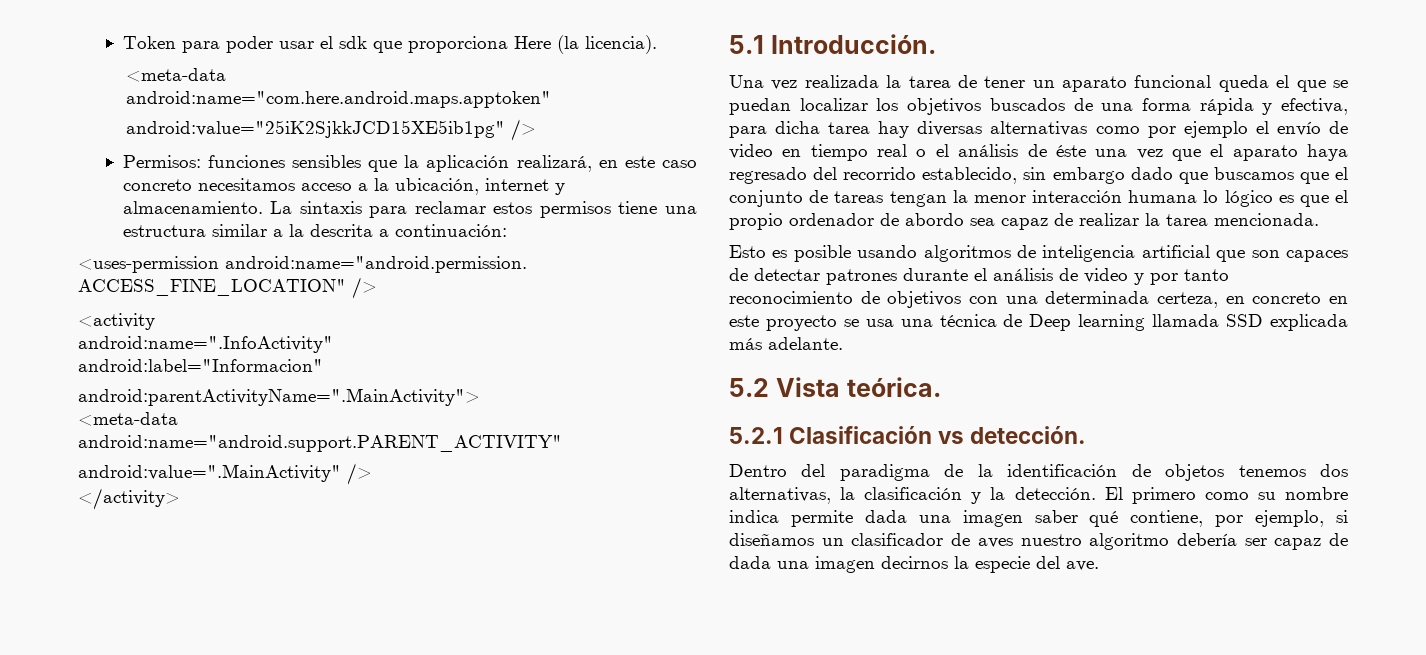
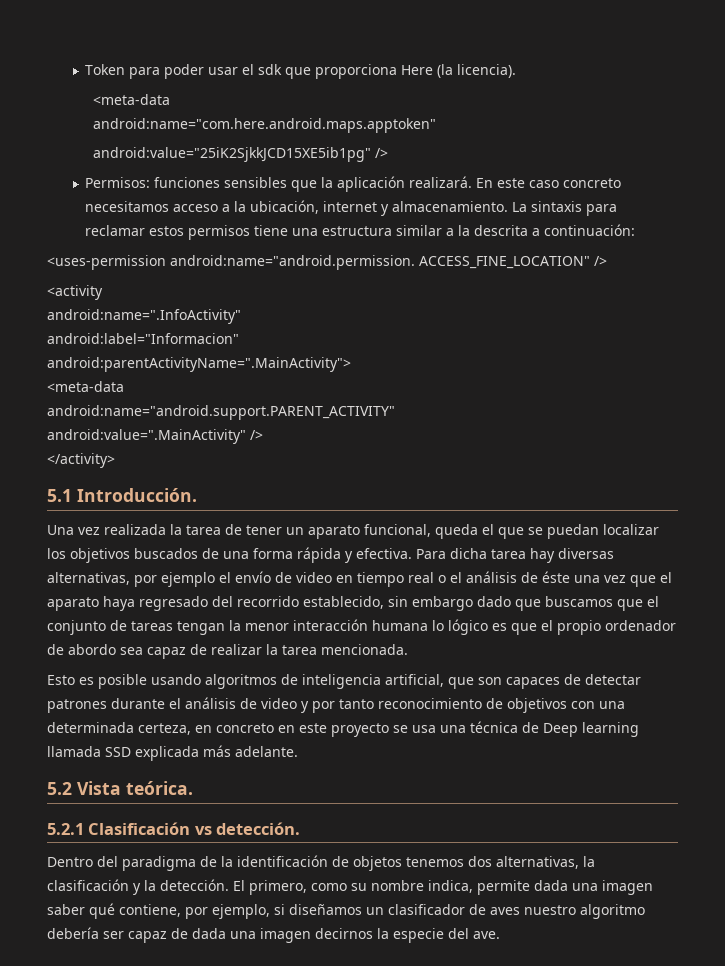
[516,155,618,172] realizará, en -> [409,176,494,188] realizará. En
[1134,75,1212,88] funcional -> [364,524,431,537] funcional,
[1281,98,1348,115] [729,126,767,138] efectiva, para -> [356,548,446,559] efectiva. Para
[990,121,1140,136] alternativas como -> [47,572,130,585] alternativas,
[1141,245,1210,258] artificial -> [385,674,444,687] artificial,
[1131,487,1196,504] primero -> [249,880,307,895] primero,
[729,510,779,523] indica -> [428,880,473,893] indica,

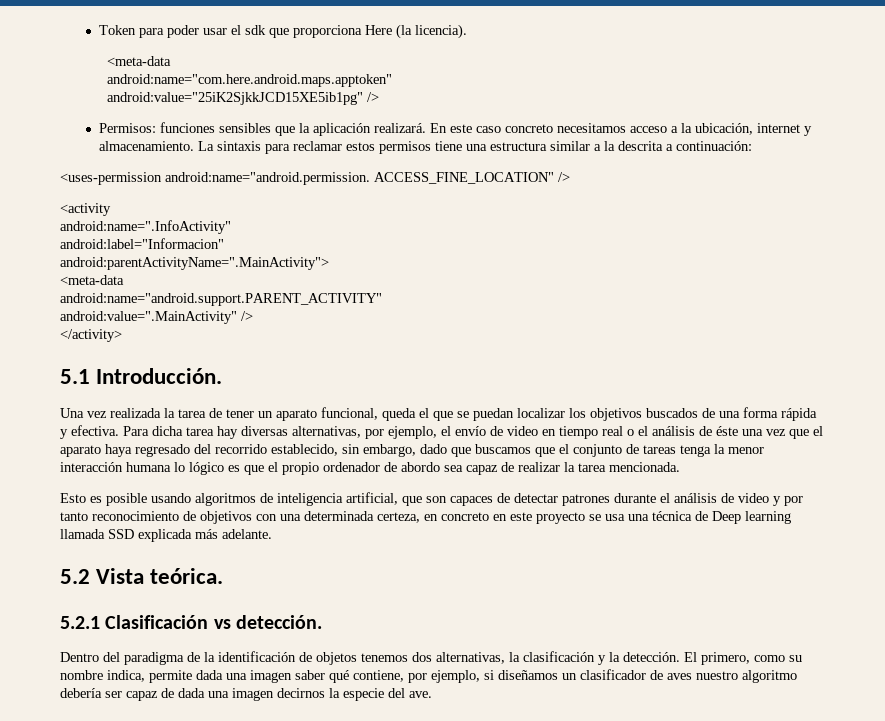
[161,572,215,587] ejemplo -> [388,426,437,439] ejemplo,
[412,596,473,611] embargo -> [363,444,416,457] embargo,
[177,621,225,635] tengan -> [680,445,711,457] tenga

